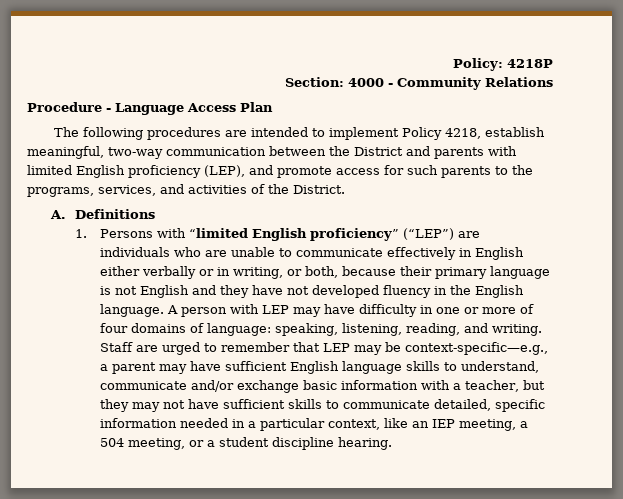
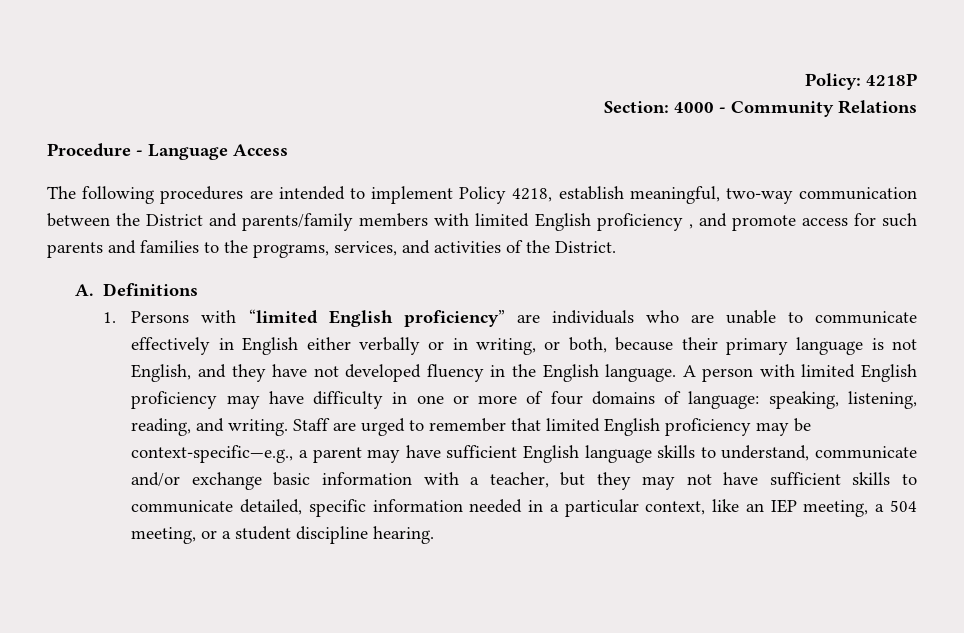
[240,102,273,112] Plan -> (288, 150) none
[434,146,517,159] [27,165,245,178] parents with limited English proficiency (LEP), -> [242,213,693,231] parents/family members with limited English proficiency ,
(491, 172) none -> [108,240,199,254] and families
[402,228,454,240] (“LEP”) -> (505, 318) none
[139,285,189,298] English -> [131,364,192,382] English,
[261,305,289,314] LEP -> [801,364,917,382] [131,391,218,409] limited English proficiency
[322,343,350,352] LEP -> [546,418,752,436] limited English proficiency

